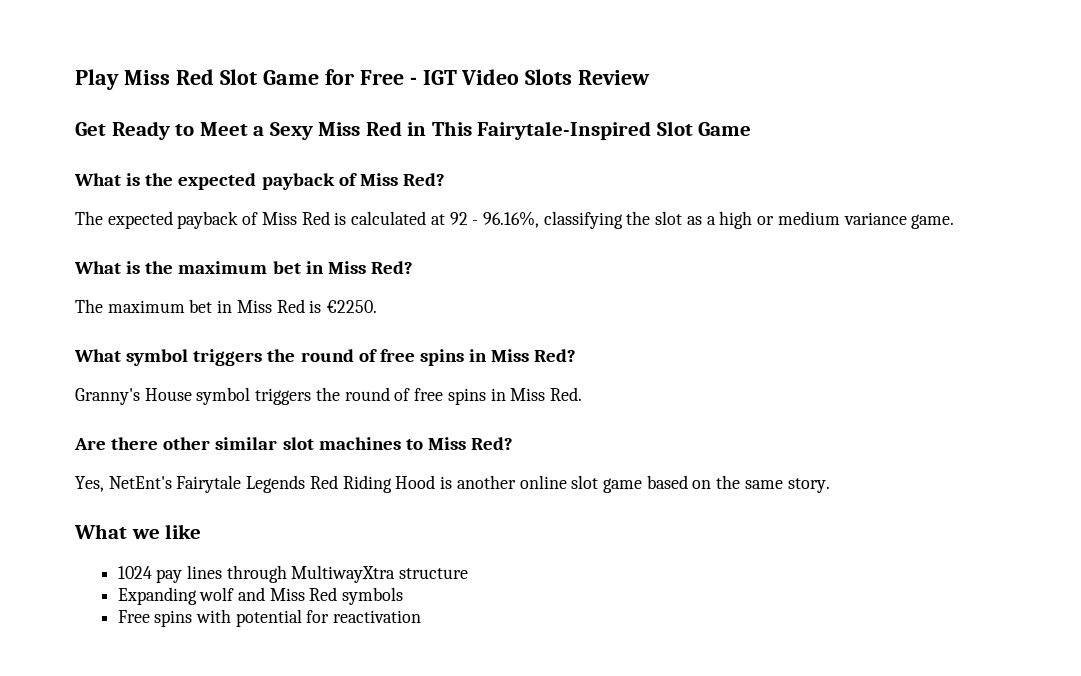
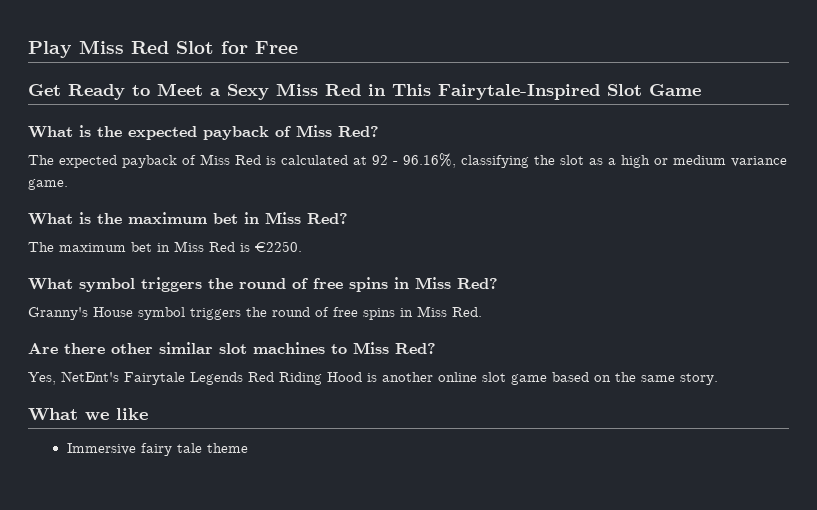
[262,70,319,85] Game -> (214, 47) none
[409,69,651,85] - IGT Video Slots Review -> (298, 47) none
[117,565,469,583] [117,587,404,605] [117,609,422,627] 1024 pay lines through MultiwayXtra structure // Expanding wolf and Miss Red symbols // Free spins with potential for reactivation -> [66,443,248,456] Immersive fairy tale theme

